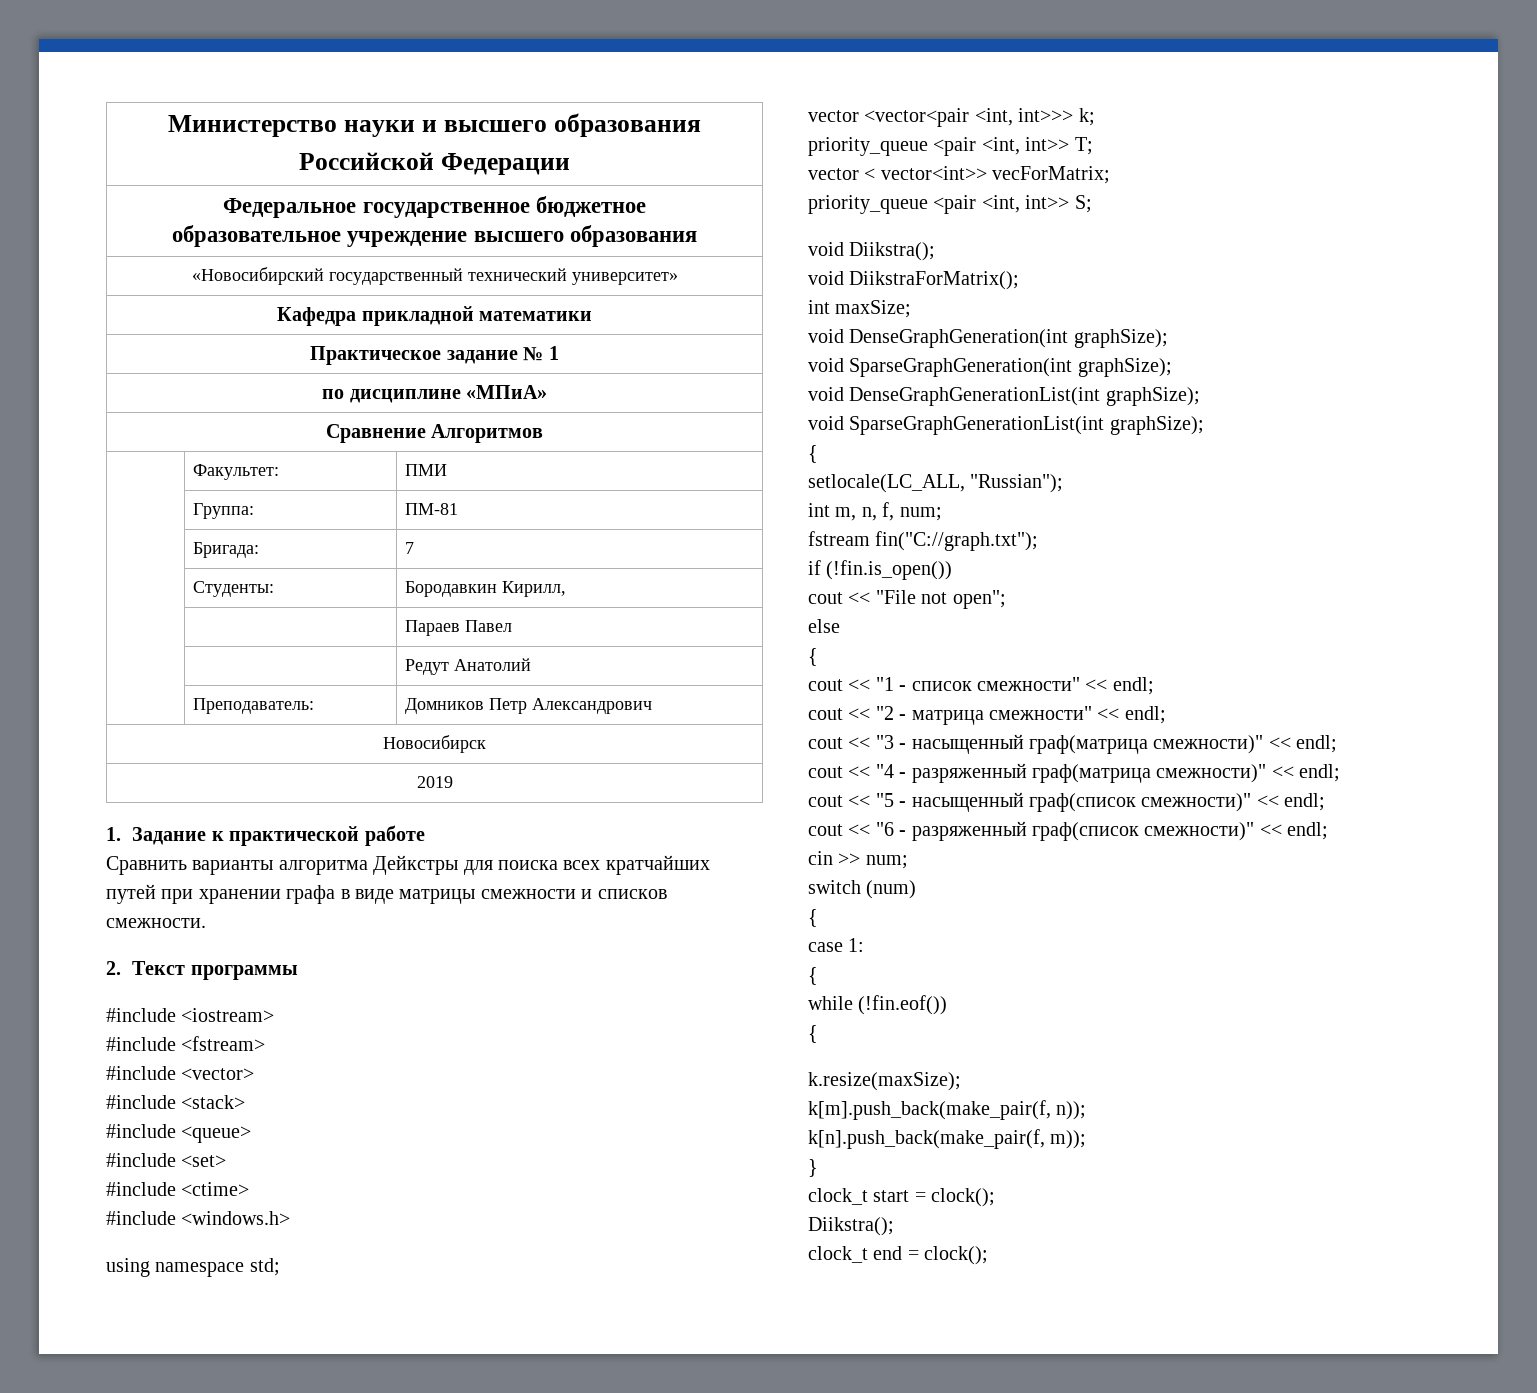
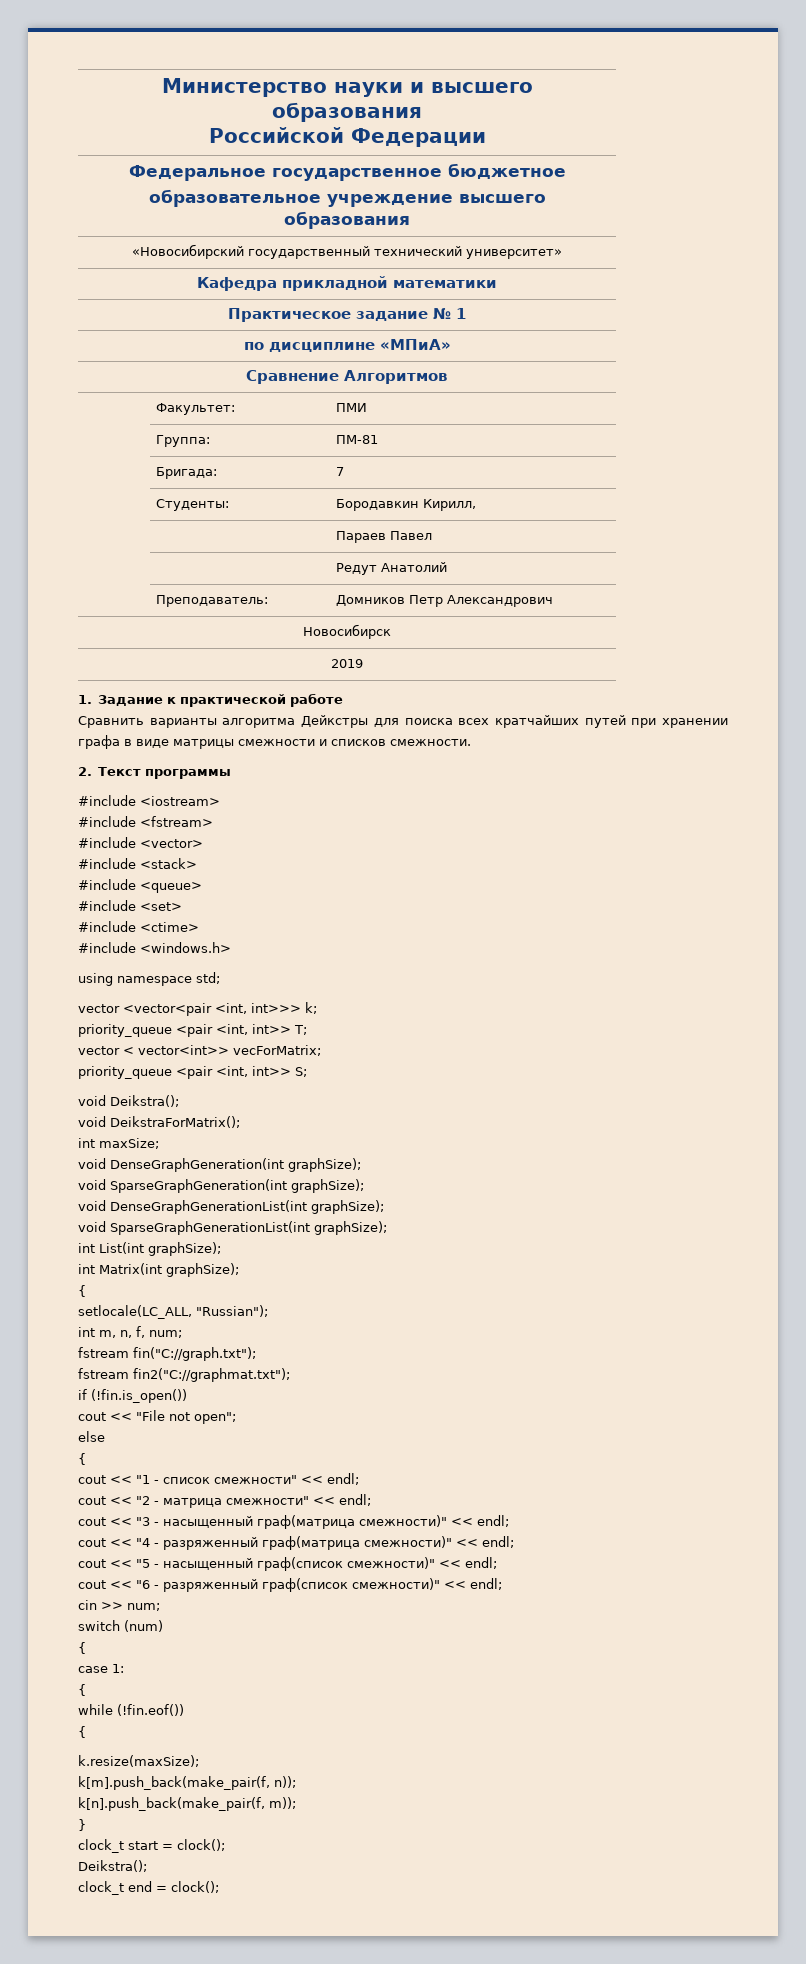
[849,242,936,261] [808,271,1020,290] Diikstra(); // void DiikstraForMatrix(); -> [110,1095,179,1107] [78,1116,240,1128] Deikstra(); // void DeikstraForMatrix();
(1204, 425) none -> [78,1242,221,1256] [78,1263,239,1277] // int List(int graphSize); // int Matrix(int graphSize);
(1039, 541) none -> [78,1368,290,1382] // fstream fin2("C://graphmat.txt");
[808,1217,894,1236] Diikstra(); -> [78,1860,147,1872] Deikstra();

